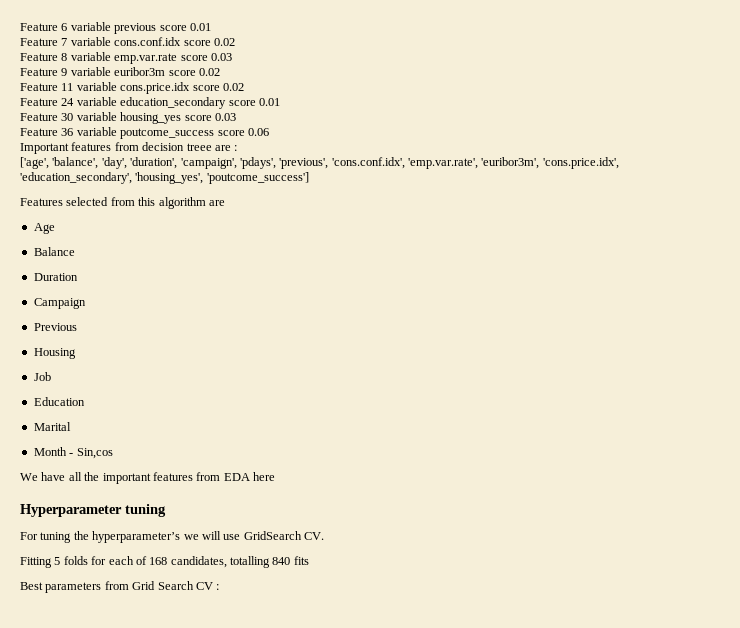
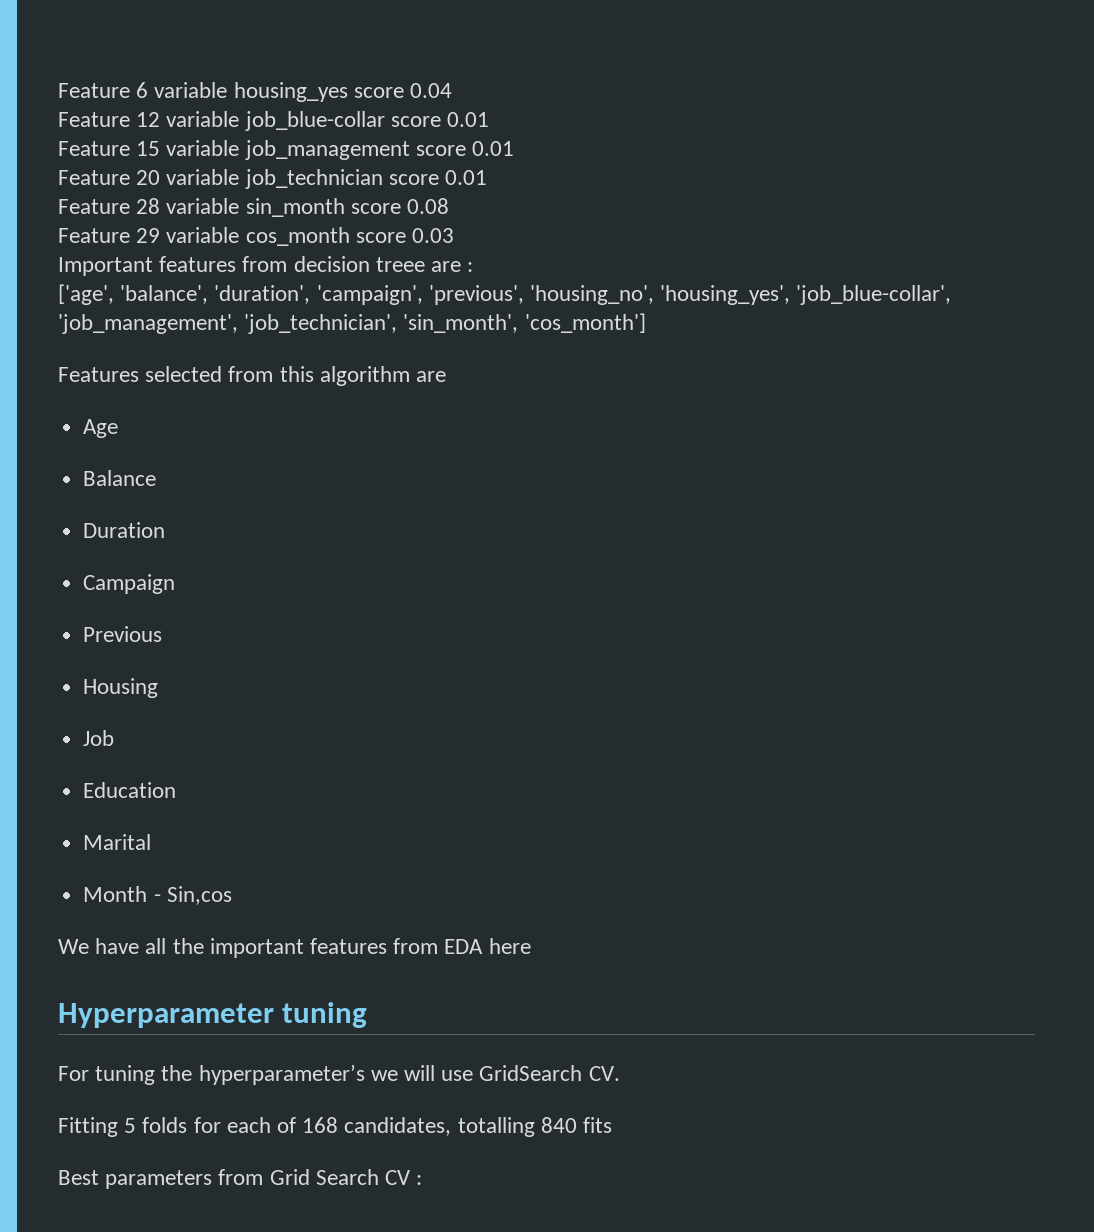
[114,23,211,34] [20,37,235,46] [20,52,232,64] [20,67,220,76] [20,82,244,94] [20,97,280,109] [20,112,236,124] [20,127,269,139] previous score 0.01 // Feature 7 variable cons.conf.idx score 0.02 // Feature 8 variable emp.var.rate score 0.03 // Feature 9 variable euribor3m score 0.02 // Feature 11 variable cons.price.idx score 0.02 // Feature 24 variable education_secondary score 0.01 // Feature 30 variable housing_yes score 0.03 // Feature 36 variable poutcome_success score 0.06 -> [233,82,453,102] [58,111,490,131] [58,140,515,160] [58,169,488,189] [58,198,450,217] [58,227,455,246] housing_yes score 0.04 // Feature 12 variable job_blue-collar score 0.01 // Feature 15 variable job_management score 0.01 // Feature 20 variable job_technician score 0.01 // Feature 28 variable sin_month score 0.08 // Feature 29 variable cos_month score 0.03
[101,157,127,169] 'day', -> (209, 294) none
[239,157,619,169] [20,172,309,184] 'pdays', 'previous', 'cons.conf.idx', 'emp.var.rate', 'euribor3m', 'cons.price.idx', 'education_secondary', 'housing_yes', 'poutcome_success'] -> [428,285,952,305] [58,313,646,334] 'previous', 'housing_no', 'housing_yes', 'job_blue-collar', 'job_management', 'job_technician', 'sin_month', 'cos_month']

